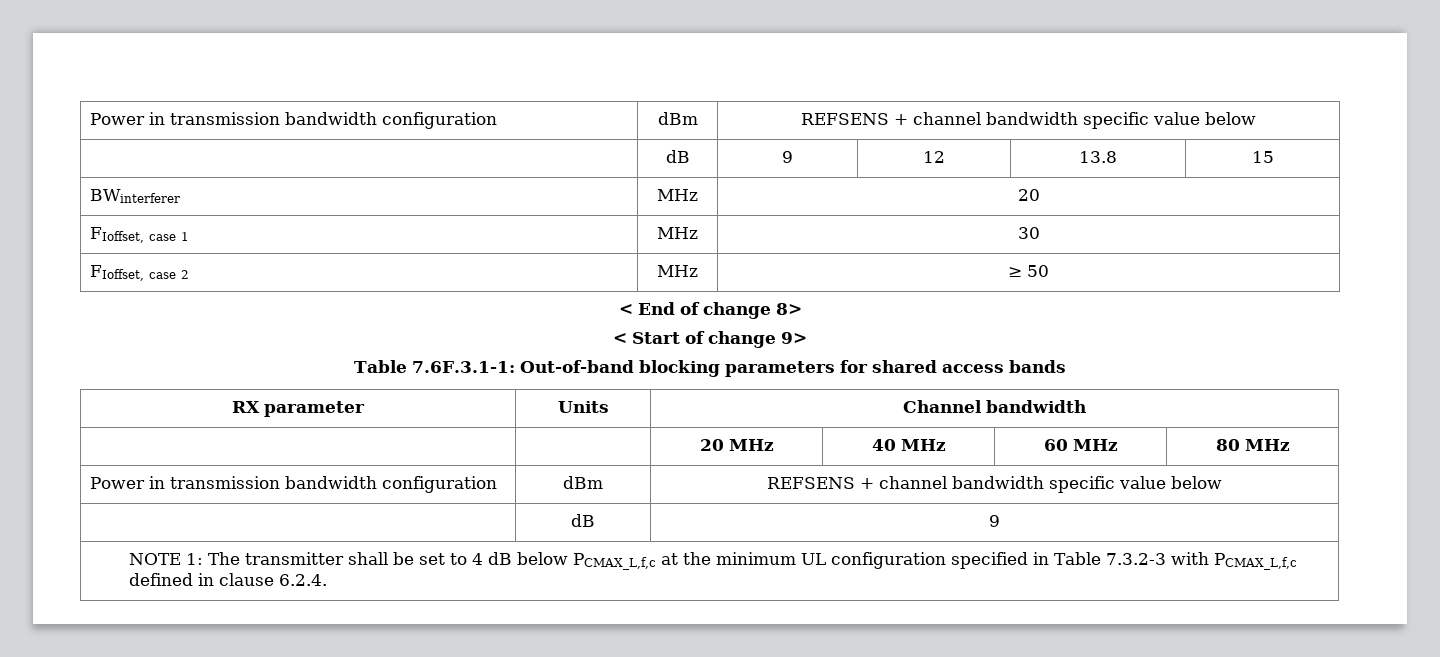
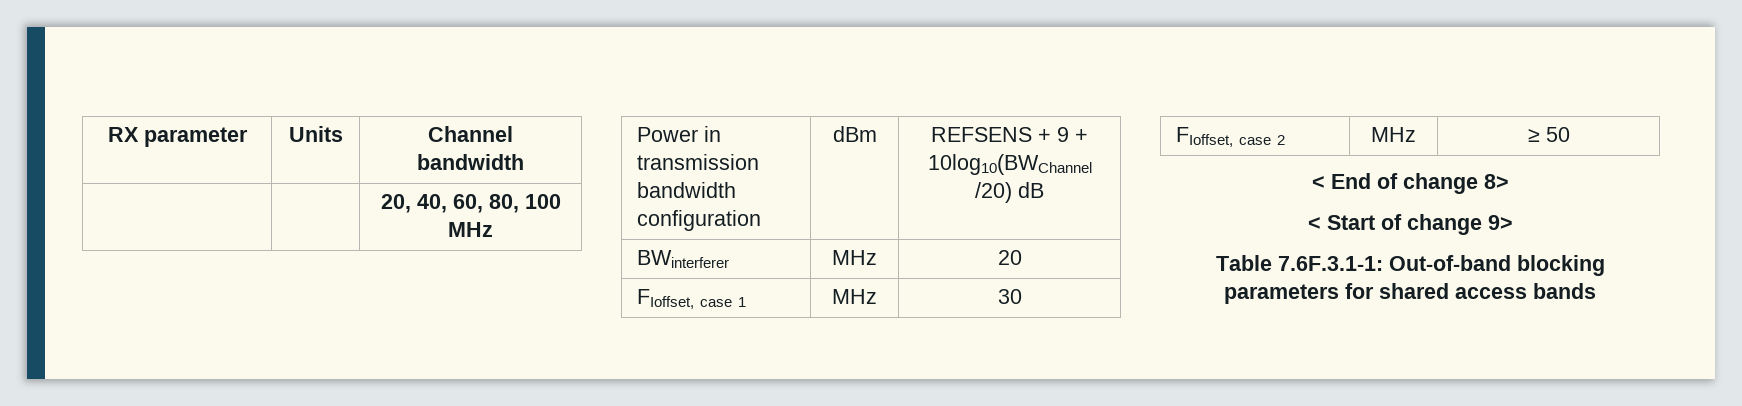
[90,112,498,129] [657,112,698,125] [801,112,1256,129] [665,150,690,163] [782,151,793,163] [923,151,945,163] [1079,151,1117,163] [1251,151,1274,163] Power in transmission bandwidth configuration | dBm | REFSENS + channel bandwidth specific value below // | dB | 9 | 12 | 13.8 | 15 -> [107,127,248,147] [288,126,343,142] [428,126,513,142] [417,154,524,170] [380,194,561,213] [448,222,493,237] [637,126,722,142] [637,154,760,170] [637,182,737,198] [637,210,762,231] [832,126,877,142] [931,127,1088,142] [927,154,1092,175] [975,182,1044,203] RX parameter | Units | Channel bandwidth // | | 20, 40, 60, 80, 100 MHz // Power in transmission bandwidth configuration | dBm | REFSENS + 9 + 10log10(BWChannel /20) dB
[232,401,365,417] [557,401,609,413] [903,400,1086,413] [699,439,774,451] [871,439,946,451] [1043,439,1118,451] [1215,439,1290,451] [90,476,498,493] [563,476,603,489] [767,476,1222,493] [571,514,595,527] [989,515,1000,527] [129,552,1298,570] [129,573,328,586] // RX parameter | Units | Channel bandwidth // | | 20 MHz | 40 MHz | 60 MHz | 80 MHz // Power in transmission bandwidth configuration | dBm | REFSENS + channel bandwidth specific value below // | dB | 9 // NOTE 1: The transmitter shall be set to 4 dB below PCMAX_L,f,c at the minimum UL configuration specified in Table 7.3.2-3 with PCMAX_L,f,c defined in clause 6.2.4. -> (1596, 291) none

